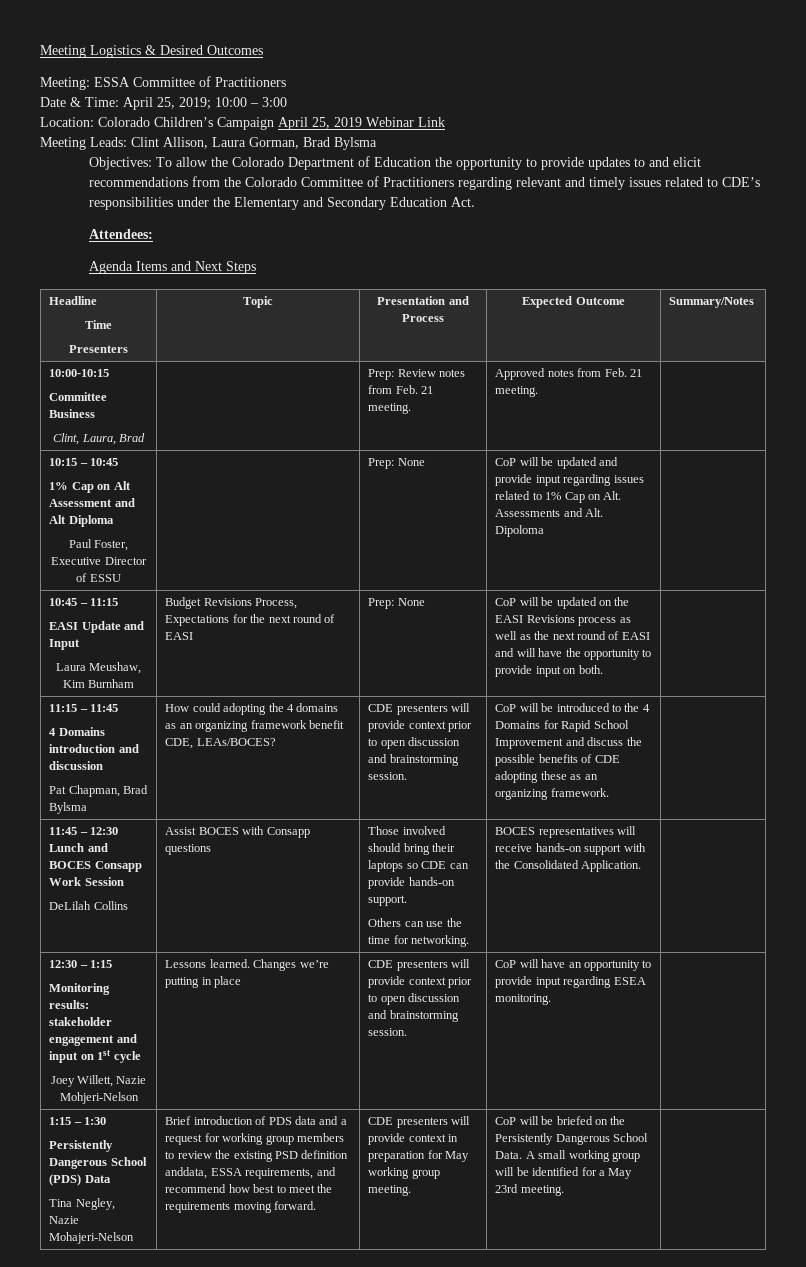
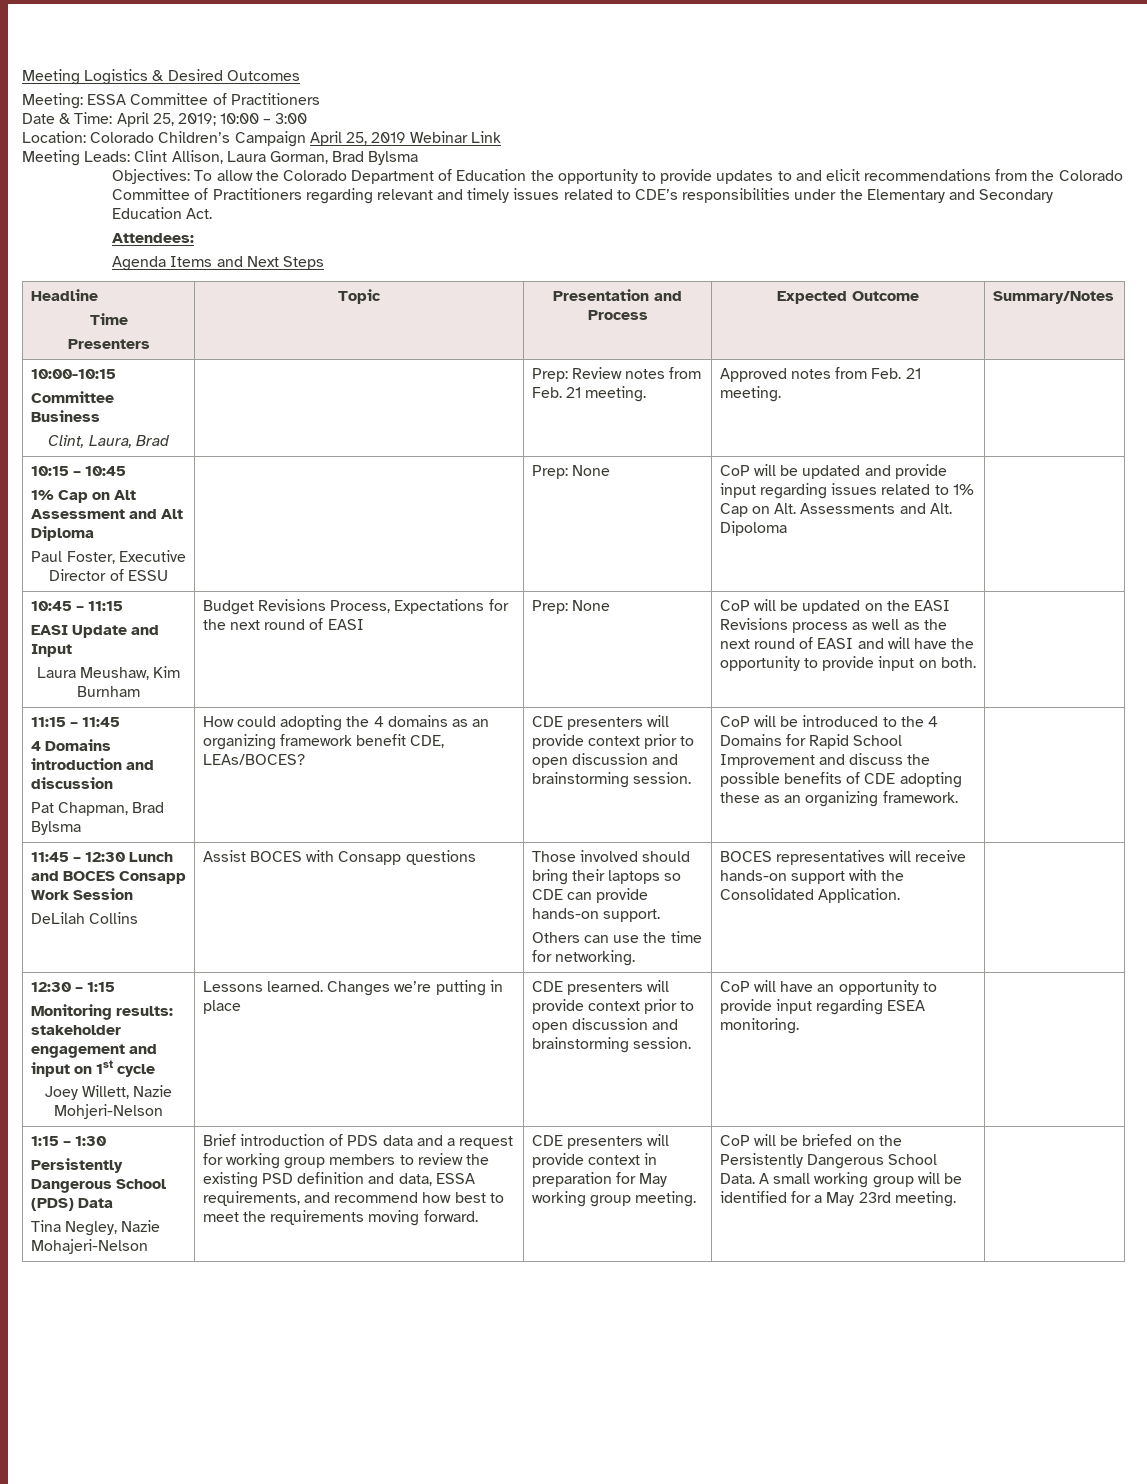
[165,1167,208,1179] anddata, -> [368,1173,432,1186] and data,

